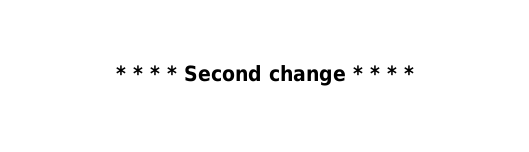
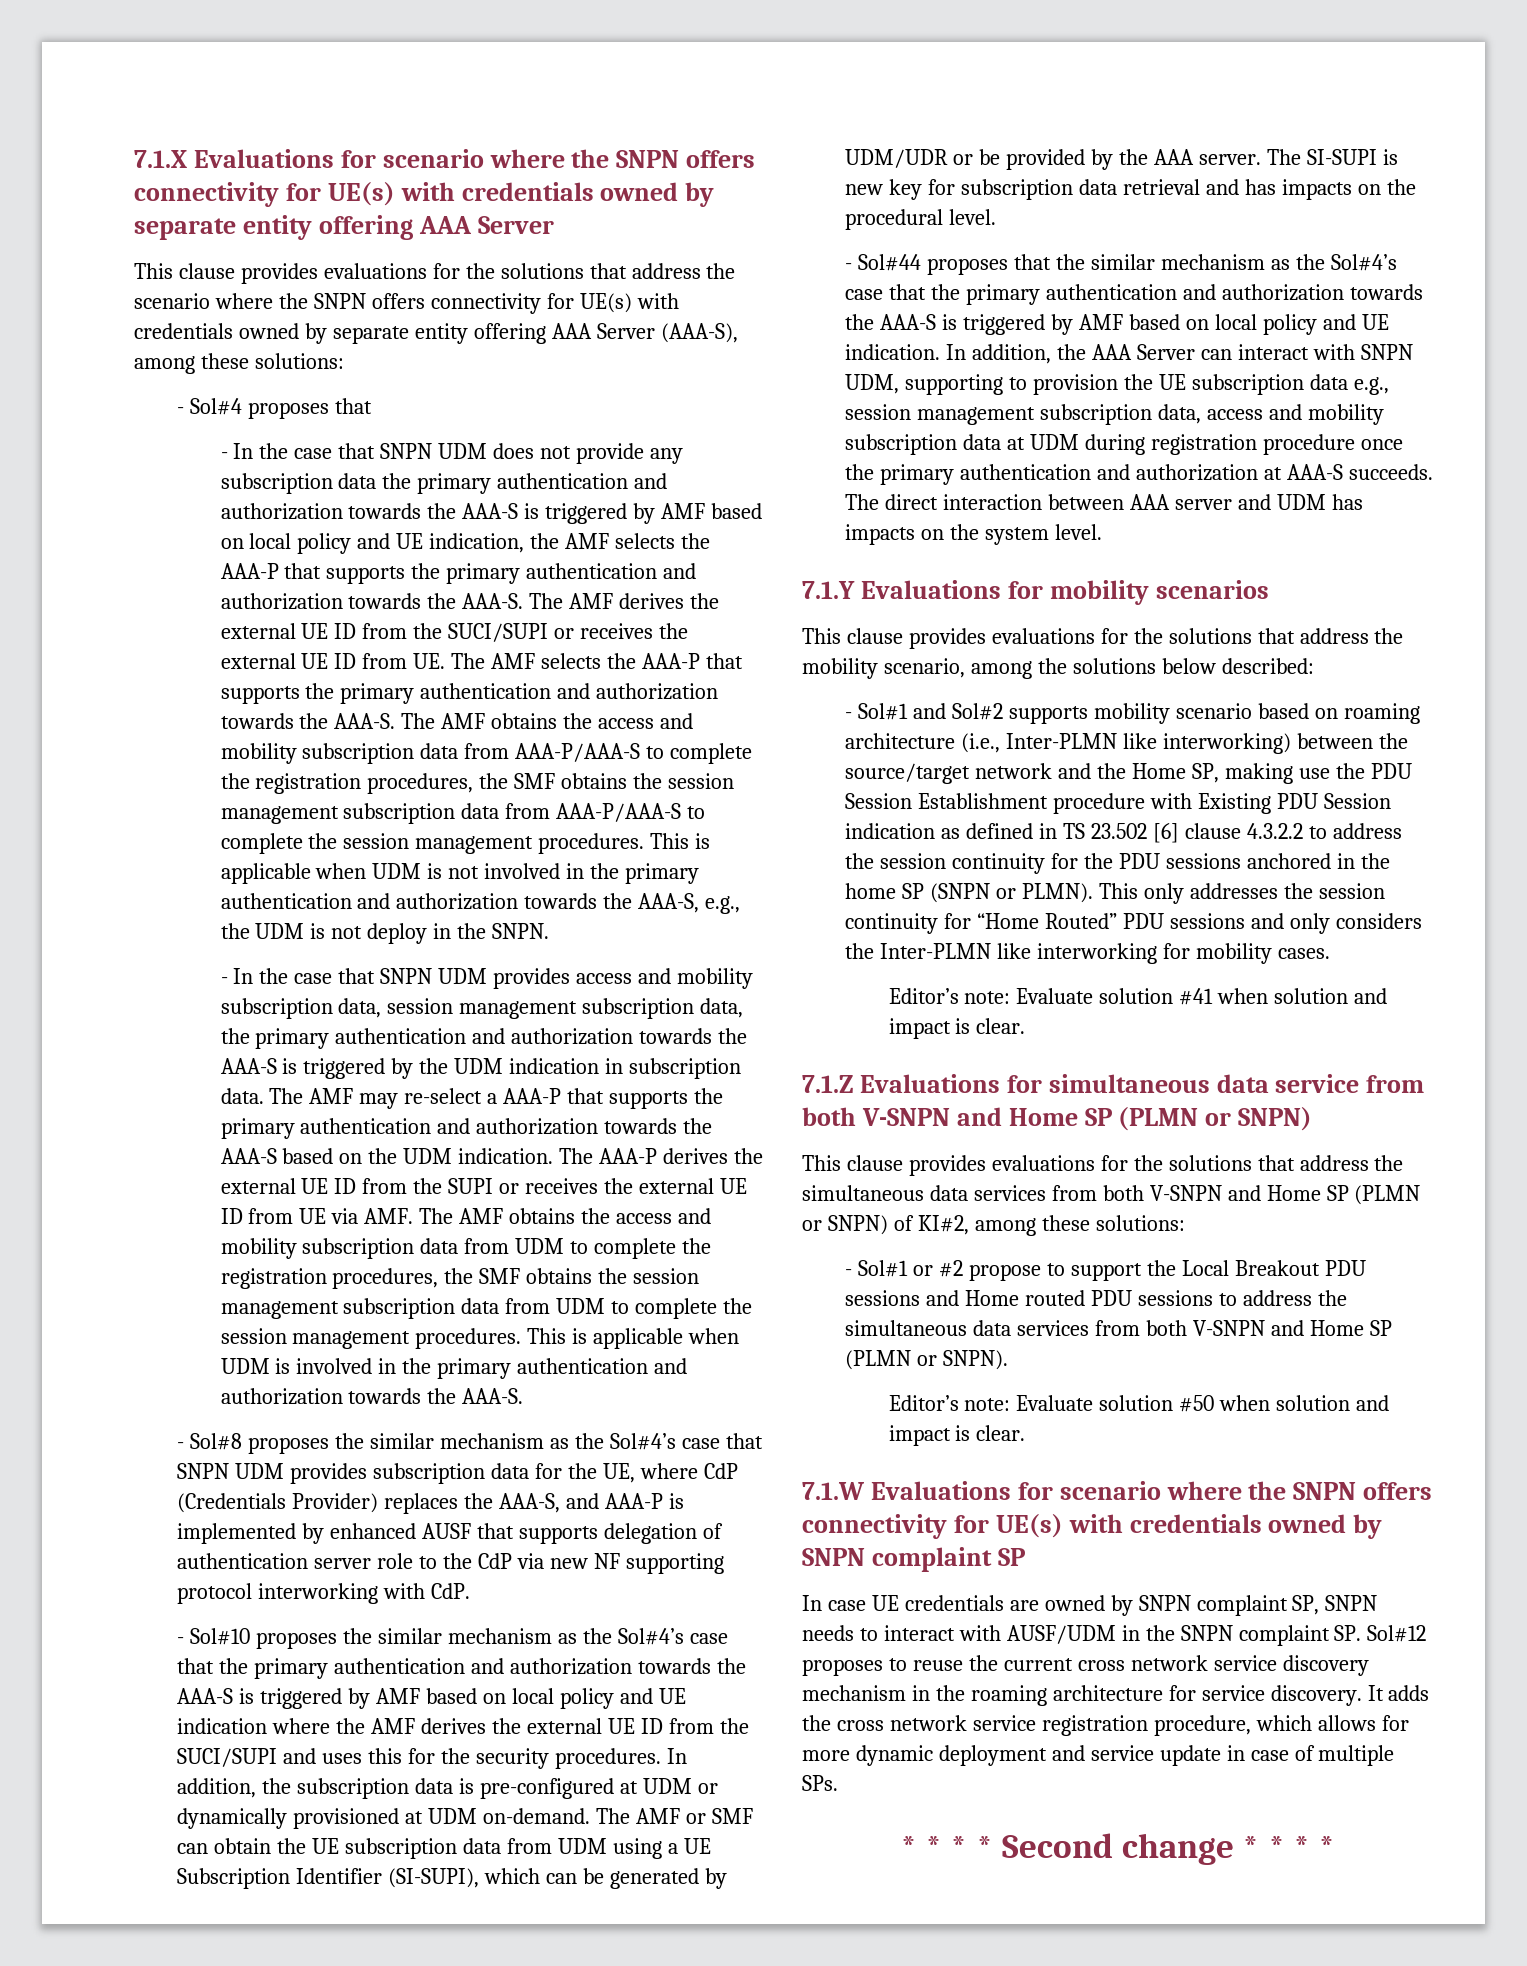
(115, 73) none -> [134,149,756,168] [134,182,715,207] [134,215,554,240] [134,263,736,284] [134,293,679,314] [134,323,738,344] [134,353,344,374] [177,398,373,419] [220,443,683,464] [220,473,668,494] [220,503,763,524] [220,533,710,554] [220,563,697,584] [220,593,720,610] [220,623,689,642] [220,653,743,669] [220,683,719,704] [220,713,694,729] [220,743,753,764] [220,773,735,794] [220,803,706,824] [220,833,711,854] [220,863,700,884] [220,893,741,914] [220,923,550,944] [220,968,753,989] [220,998,744,1019] [220,1028,748,1049] [220,1058,742,1079] [220,1088,723,1109] [220,1118,713,1139] [220,1148,763,1164] [220,1178,747,1194] [220,1208,711,1224] [220,1238,712,1259] [220,1268,700,1289] [220,1298,753,1319] [220,1328,740,1349] [220,1358,688,1379] [220,1388,524,1405] [177,1433,763,1454] [177,1463,738,1484] [177,1493,684,1514] [177,1523,723,1544] [177,1553,724,1574] [177,1583,471,1604] [177,1628,728,1649] [177,1658,746,1679] [177,1688,686,1709] [177,1718,749,1734] [177,1748,687,1769] [177,1778,718,1799] [177,1808,753,1829] [177,1838,711,1859] [177,1868,727,1889] [845,149,1398,170] [845,179,1416,200] [845,209,997,230] [845,254,1397,275] [845,284,1423,305] [845,314,1389,335] [845,344,1413,364] [845,374,1389,395] [845,404,1384,425] [845,434,1403,455] [845,464,1433,485] [845,494,1363,510] [845,524,1103,545] [802,580,1269,605] [802,628,1404,649] [802,658,1314,679] [845,703,1420,724] [845,733,1408,754] [845,763,1412,784] [845,793,1391,814] [845,823,1402,843] [845,853,1390,874] [845,883,1385,904] [845,913,1422,934] [845,943,1330,964] [888,988,1388,1005] [888,1018,1026,1039] [802,1074,1425,1093] [802,1107,1313,1131] [802,1155,1404,1176] [802,1185,1421,1205] [802,1215,1185,1236] [845,1260,1366,1281] [845,1290,1347,1306] [845,1320,1392,1336] [845,1350,1009,1370] [888,1395,1390,1412] [888,1425,1026,1446] [802,1481,1433,1500] [802,1514,1383,1539] [802,1547,1025,1572] [802,1595,1378,1616] [802,1625,1427,1646] [802,1655,1369,1676] [802,1685,1430,1706] [802,1715,1409,1736] [802,1745,1395,1766] [802,1775,838,1791] 7.1.X Evaluations for scenario where the SNPN offers connectivity for UE(s) with credentials owned by separate entity offering AAA Server // This clause provides evaluations for the solutions that address the scenario where the SNPN offers connectivity for UE(s) with credentials owned by separate entity offering AAA Server (AAA-S), among these solutions: // - Sol#4 proposes that // - In the case that SNPN UDM does not provide any subscription data the primary authentication and authorization towards the AAA-S is triggered by AMF based on local policy and UE indication, the AMF selects the AAA-P that supports the primary authentication and authorization towards the AAA-S. The AMF derives the external UE ID from the SUCI/SUPI or receives the external UE ID from UE. The AMF selects the AAA-P that supports the primary authentication and authorization towards the AAA-S. The AMF obtains the access and mobility subscription data from AAA-P/AAA-S to complete the registration procedures, the SMF obtains the session management subscription data from AAA-P/AAA-S to complete the session management procedures. This is applicable when UDM is not involved in the primary authentication and authorization towards the AAA-S, e.g., the UDM is not deploy in the SNPN. // - In the case that SNPN UDM provides access and mobility subscription data, session management subscription data, the primary authentication and authorization towards the AAA-S is triggered by the UDM indication in subscription data. The AMF may re-select a AAA-P that supports the primary authentication and authorization towards the AAA-S based on the UDM indication. The AAA-P derives the external UE ID from the SUPI or receives the external UE ID from UE via AMF. The AMF obtains the access and mobility subscription data from UDM to complete the registration procedures, the SMF obtains the session management subscription data from UDM to complete the session management procedures. This is applicable when UDM is involved in the primary authentication and authorization towards the AAA-S. // - Sol#8 proposes the similar mechanism as the Sol#4’s case that SNPN UDM provides subscription data for the UE, where CdP (Credentials Provider) replaces the AAA-S, and AAA-P is implemented by enhanced AUSF that supports delegation of authentication server role to the CdP via new NF supporting protocol interworking with CdP. // - Sol#10 proposes the similar mechanism as the Sol#4’s case that the primary authentication and authorization towards the AAA-S is triggered by AMF based on local policy and UE indication where the AMF derives the external UE ID from the SUCI/SUPI and uses this for the security procedures. In addition, the subscription data is pre-configured at UDM or dynamically provisioned at UDM on-demand. The AMF or SMF can obtain the UE subscription data from UDM using a UE Subscription Identifier (SI-SUPI), which can be generated by UDM/UDR or be provided by the AAA server. The SI-SUPI is new key for subscription data retrieval and has impacts on the procedural level. // - Sol#44 proposes that the similar mechanism as the Sol#4’s case that the primary authentication and authorization towards the AAA-S is triggered by AMF based on local policy and UE indication. In addition, the AAA Server can interact with SNPN UDM, supporting to provision the UE subscription data e.g., session management subscription data, access and mobility subscription data at UDM during registration procedure once the primary authentication and authorization at AAA-S succeeds. The direct interaction between AAA server and UDM has impacts on the system level. // 7.1.Y Evaluations for mobility scenarios // This clause provides evaluations for the solutions that address the mobility scenario, among the solutions below described: // - Sol#1 and Sol#2 supports mobility scenario based on roaming architecture (i.e., Inter-PLMN like interworking) between the source/target network and the Home SP, making use the PDU Session Establishment procedure with Existing PDU Session indication as defined in TS 23.502 [6] clause 4.3.2.2 to address the session continuity for the PDU sessions anchored in the home SP (SNPN or PLMN). This only addresses the session continuity for “Home Routed” PDU sessions and only considers the Inter-PLMN like interworking for mobility cases. // Editor’s note: Evaluate solution #41 when solution and impact is clear. // 7.1.Z Evaluations for simultaneous data service from both V-SNPN and Home SP (PLMN or SNPN) // This clause provides evaluations for the solutions that address the simultaneous data services from both V-SNPN and Home SP (PLMN or SNPN) of KI#2, among these solutions: // - Sol#1 or #2 propose to support the Local Breakout PDU sessions and Home routed PDU sessions to address the simultaneous data services from both V-SNPN and Home SP (PLMN or SNPN). // Editor’s note: Evaluate solution #50 when solution and impact is clear. // 7.1.W Evaluations for scenario where the SNPN offers connectivity for UE(s) with credentials owned by SNPN complaint SP // In case UE credentials are owned by SNPN complaint SP, SNPN needs to interact with AUSF/UDM in the SNPN complaint SP. Sol#12 proposes to reuse the current cross network service discovery mechanism in the roaming architecture for service discovery. It adds the cross network service registration procedure, which allows for more dynamic deployment and service update in case of multiple SPs. //

